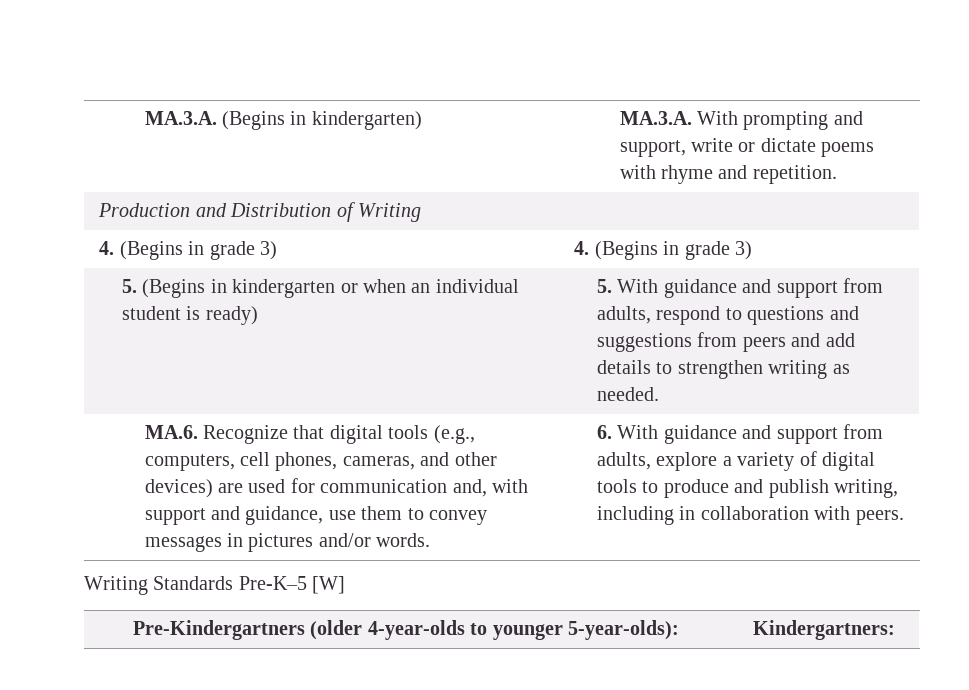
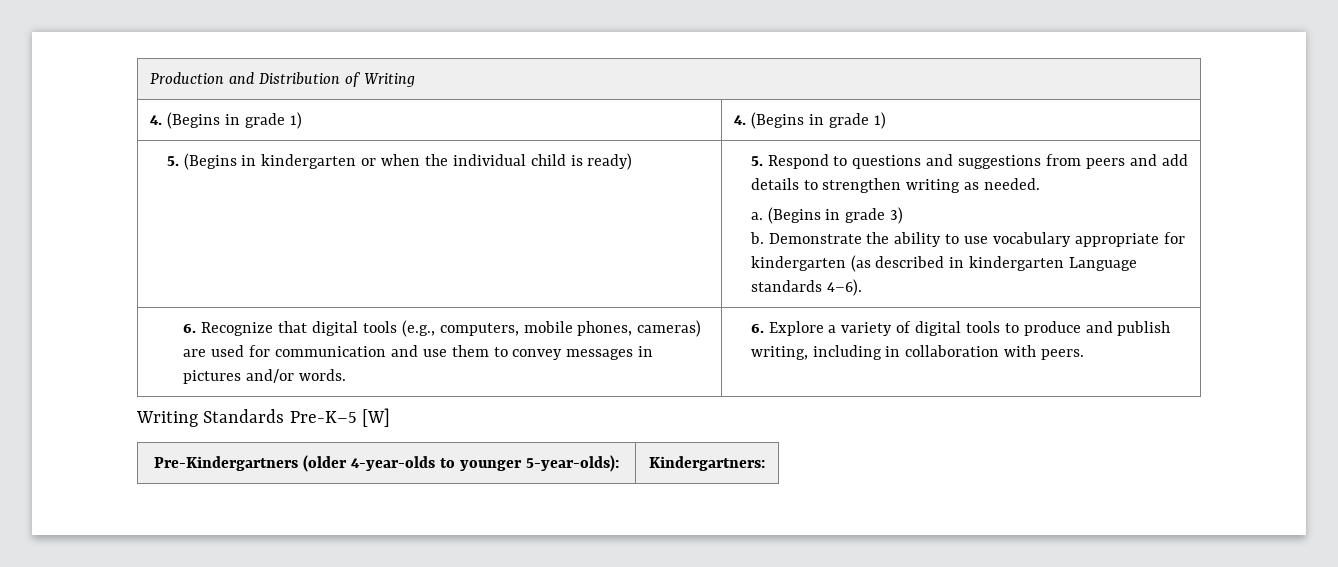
[144,111,422,130] [619,111,863,130] [619,138,875,157] [619,165,837,184] MA.3.A. (Begins in kindergarten) | MA.3.A. With prompting and support, write or dictate poems with rhyme and repetition. // -> (150, 78) none
[259,241,277,260] [574,241,752,260] 3) | 4. (Begins in grade 3) -> [289,112,302,129] [734,112,886,129] 1) | 4. (Begins in grade 1)
[411,279,519,293] [121,306,181,320] an individual student -> [424,154,566,166] the individual child
[617,278,883,298] [596,306,721,325] With guidance and support from adults, respond -> [767,154,829,169] Respond
[144,425,198,439] // MA.6. -> [750,207,904,224] [749,232,1185,247] [750,255,1138,272] [750,279,862,296] [183,324,197,333] // a. (Begins in grade 3) // b. Demonstrate the ability to use vocabulary appropriate for kindergarten (as described in kindergarten Language standards 4–6). // 6.
[240,452,497,471] [144,478,529,498] [144,506,324,525] cell phones, cameras, and other devices) are used for communication and, with support and guidance, -> [523,320,702,337] [183,345,418,357] mobile phones, cameras) are used for communication and
[617,424,883,444] [596,452,718,471] With guidance and support from adults, explore -> [768,321,824,336] Explore

